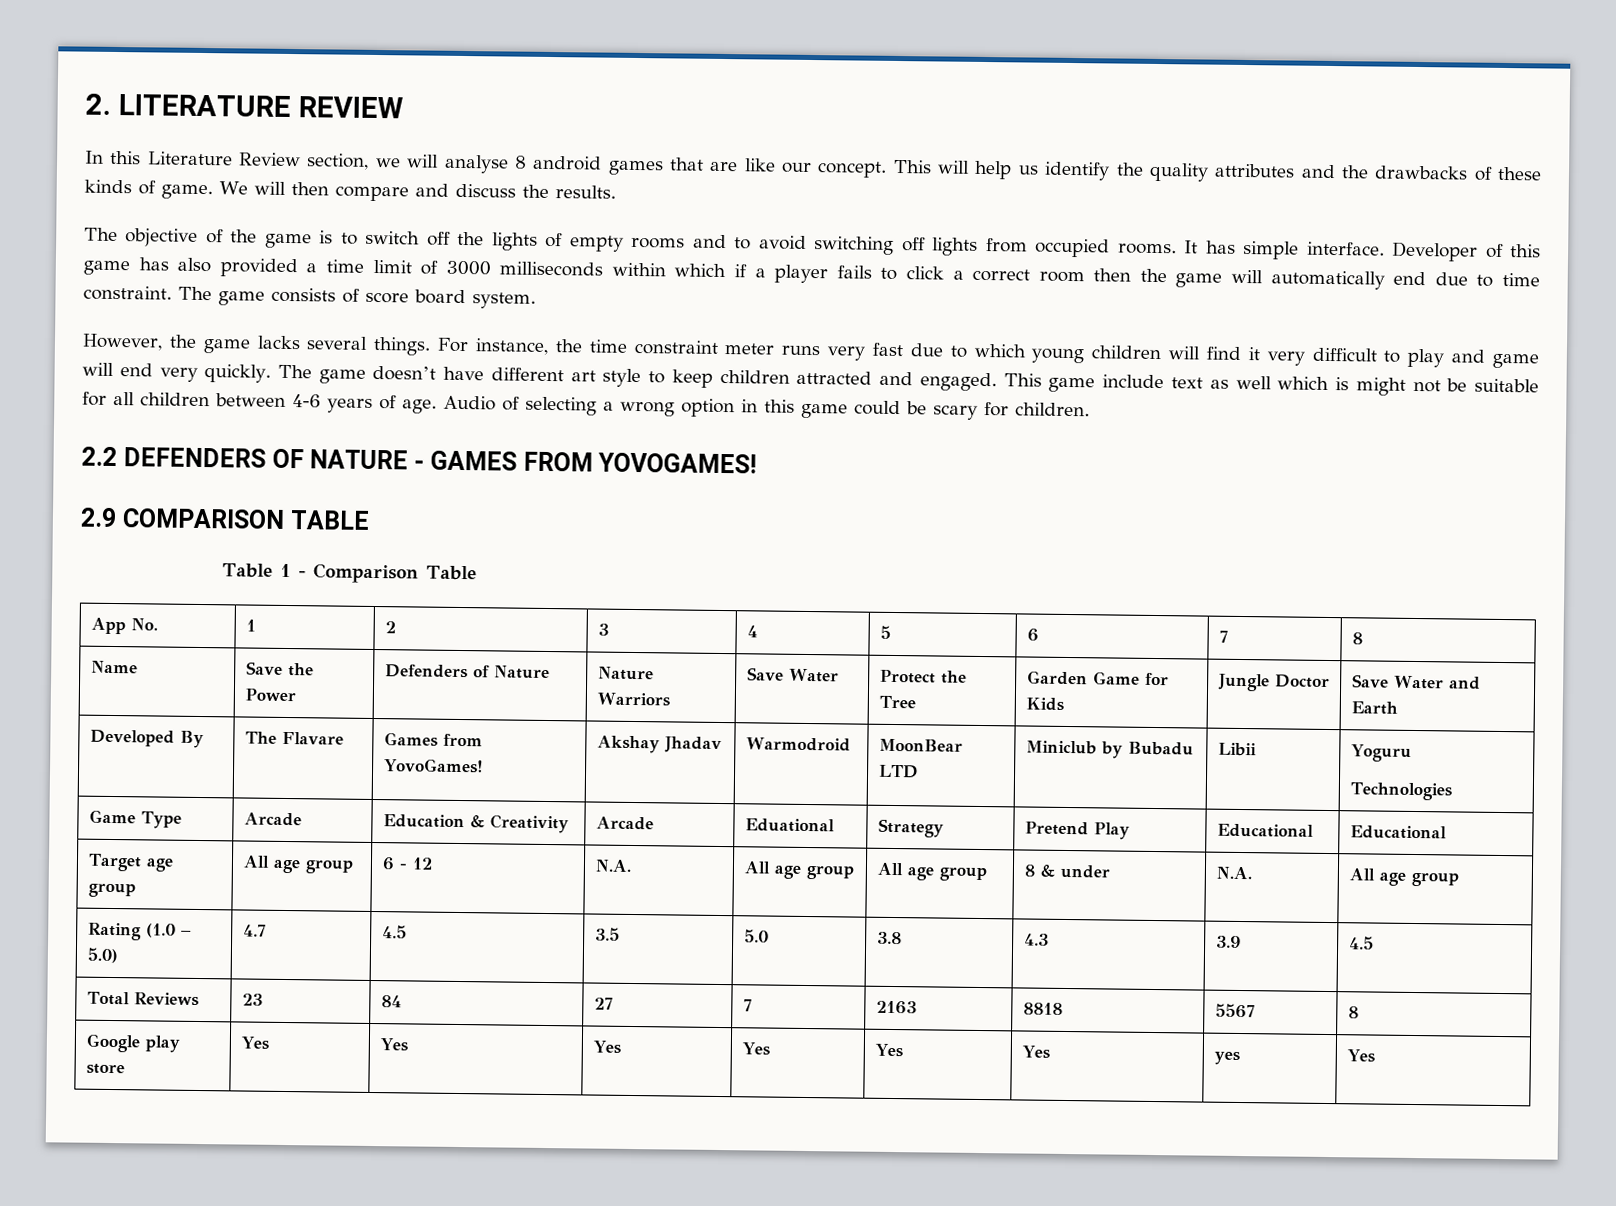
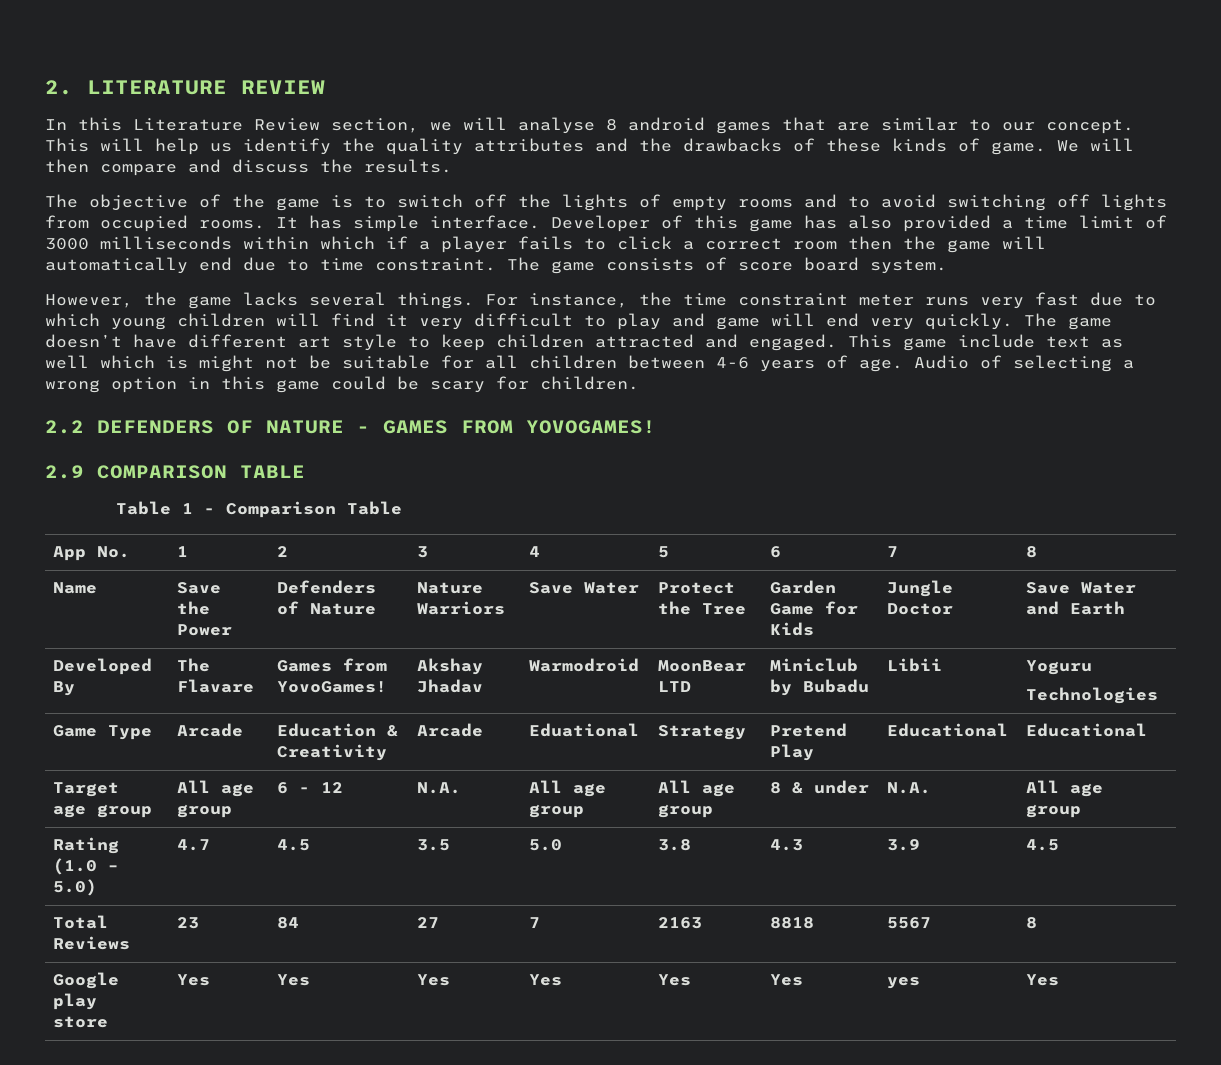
[743,158,776,172] like -> [881,117,991,131] similar to

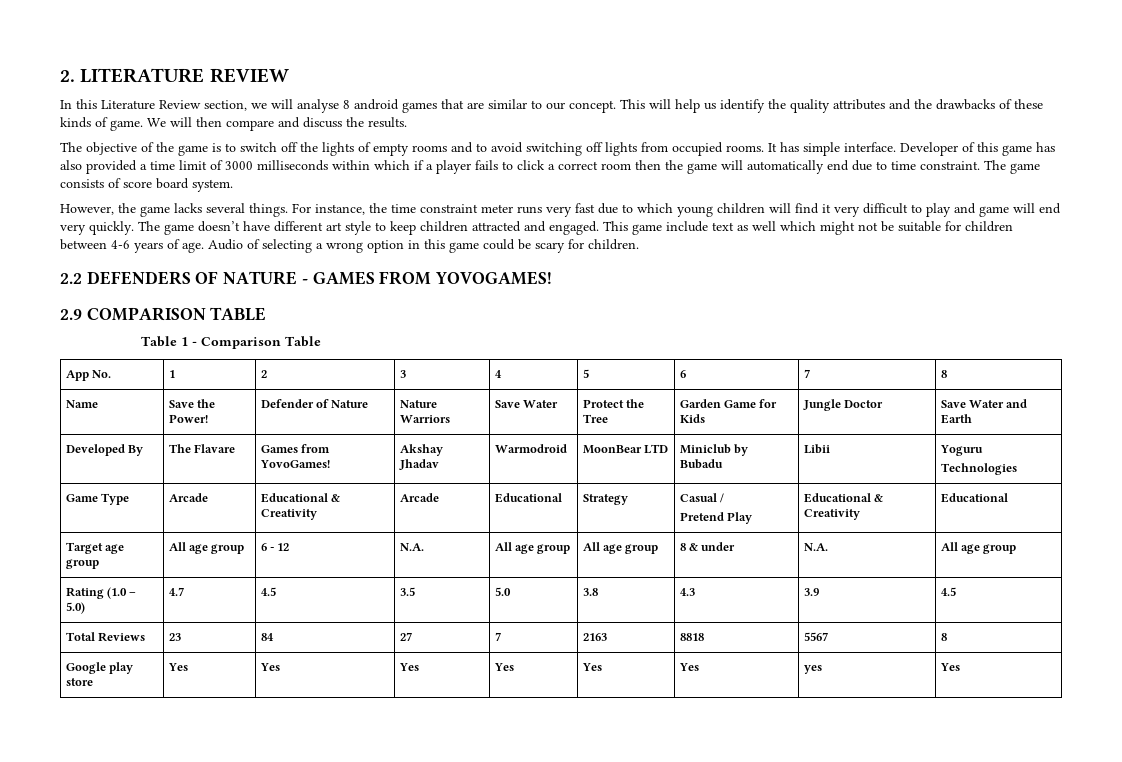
[166,356,188,369] is -> (816, 226) none
[485,355,518,369] all -> (961, 226) none
[176,624,232,636] [276,580,376,594] Power | Defenders -> [168,414,208,423] [260,399,314,408] Power! | Defender
[276,723,376,737] Education -> [260,493,328,503] Educational
[528,723,639,737] Eduational -> [494,493,562,503] Educational
(746, 732) none -> [679,493,725,503] Casual / //
(1008, 730) none -> [874,494,884,502] [803,509,860,520] & Creativity

